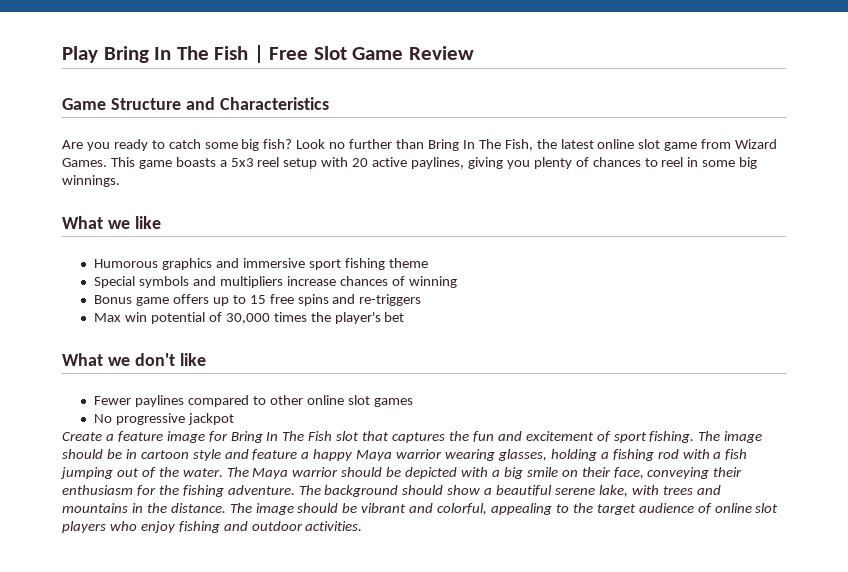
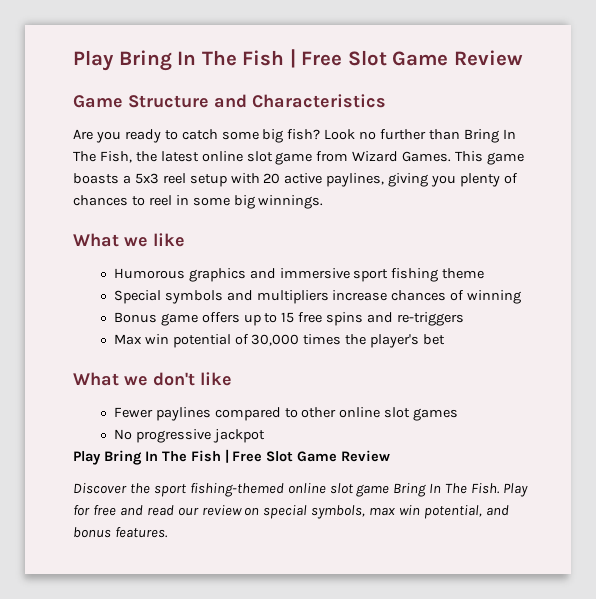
[62,431,763,443] [62,449,748,461] [60,467,743,479] [62,485,721,497] [62,503,779,515] [62,521,363,533] Create a feature image for Bring In The Fish slot that captures the fun and excitement of sport fishing. The image should be in cartoon style and feature a happy Maya warrior wearing glasses, holding a fishing rod with a fish jumping out of the water. The Maya warrior should be depicted with a big smile on their face, conveying their enthusiasm for the fishing adventure. The background should show a beautiful serene lake, with trees and mountains in the distance. The image should be vibrant and colorful, appealing to the target audience of online slot players who enjoy fishing and outdoor activities. -> [73,449,391,465] [73,483,529,497] [73,505,509,519] [73,527,168,538] Play Bring In The Fish | Free Slot Game Review // Discover the sport fishing-themed online slot game Bring In The Fish. Play for free and read our review on special symbols, max win potential, and bonus features.

